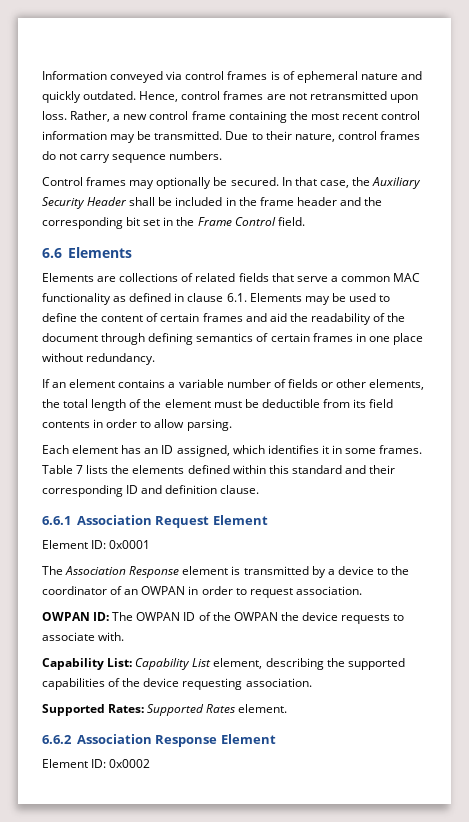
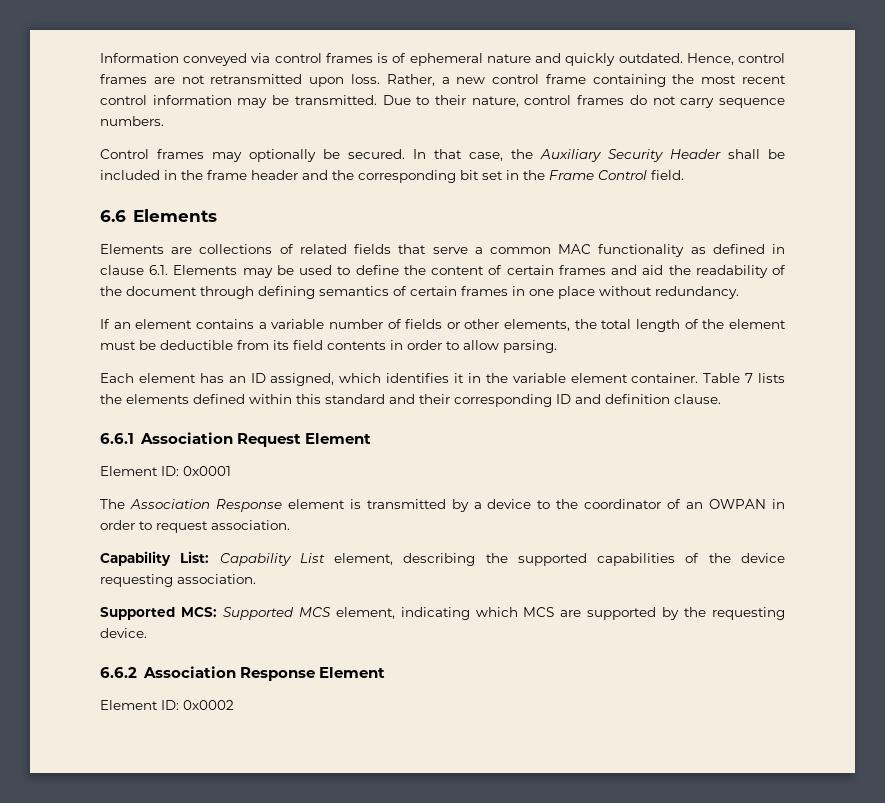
[345,445,423,454] some frames. -> [485,373,699,383] the variable element container.
[42,612,405,624] [42,632,125,641] // OWPAN ID: The OWPAN ID of the OWPAN the device requests to associate with. -> (290, 525) none
[108,704,288,716] Rates: Supported Rates element. -> [180,607,785,620] [100,628,147,638] MCS: Supported MCS element, indicating which MCS are supported by the requesting device.

